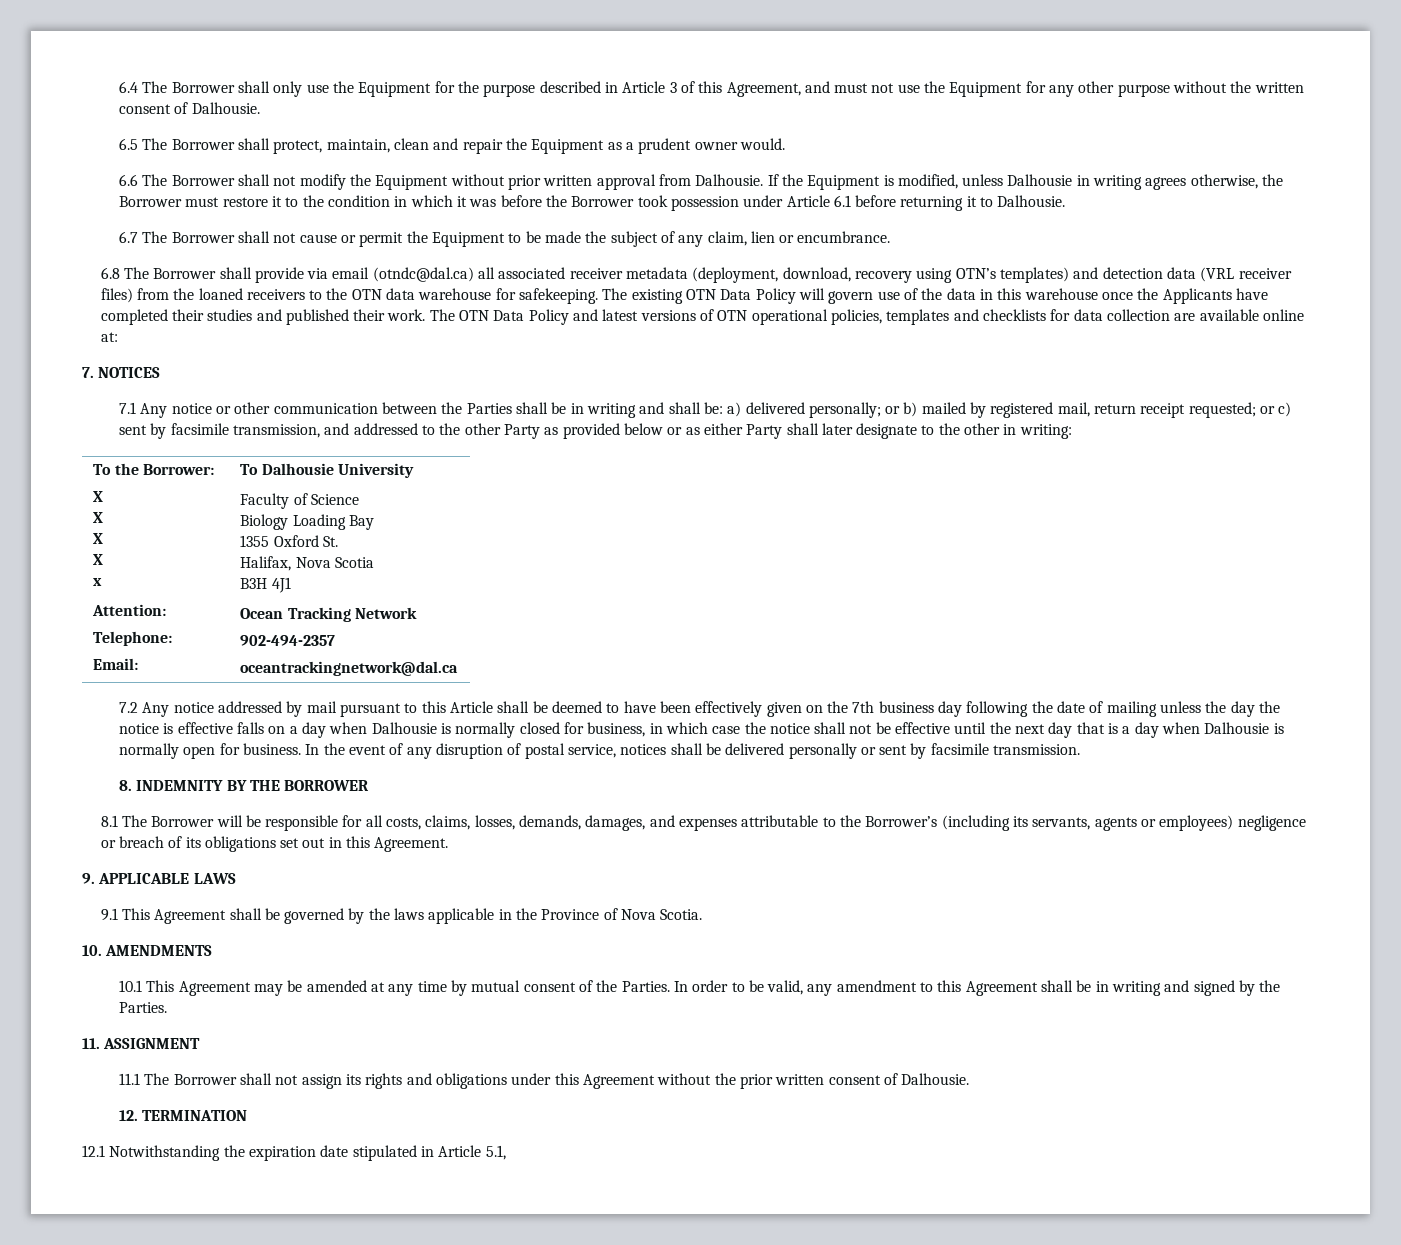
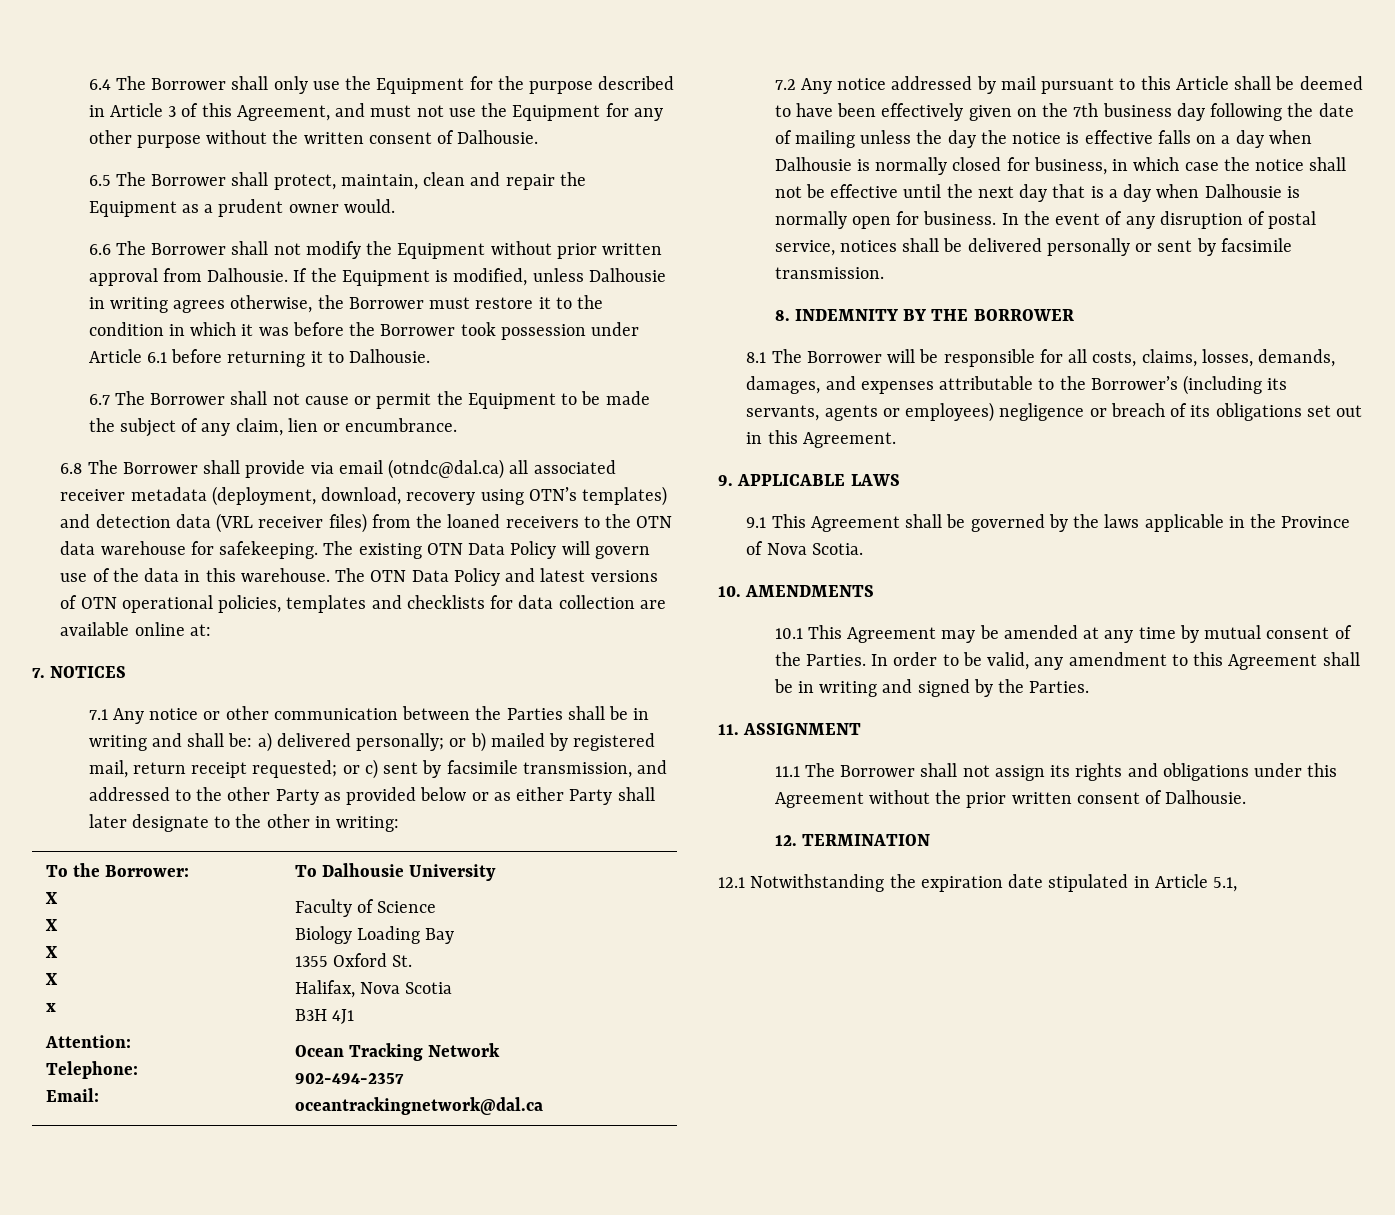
[1024,288,1268,304] [100,309,426,325] warehouse once the Applicants have completed their studies and published their work. -> [240,568,330,582] warehouse.

